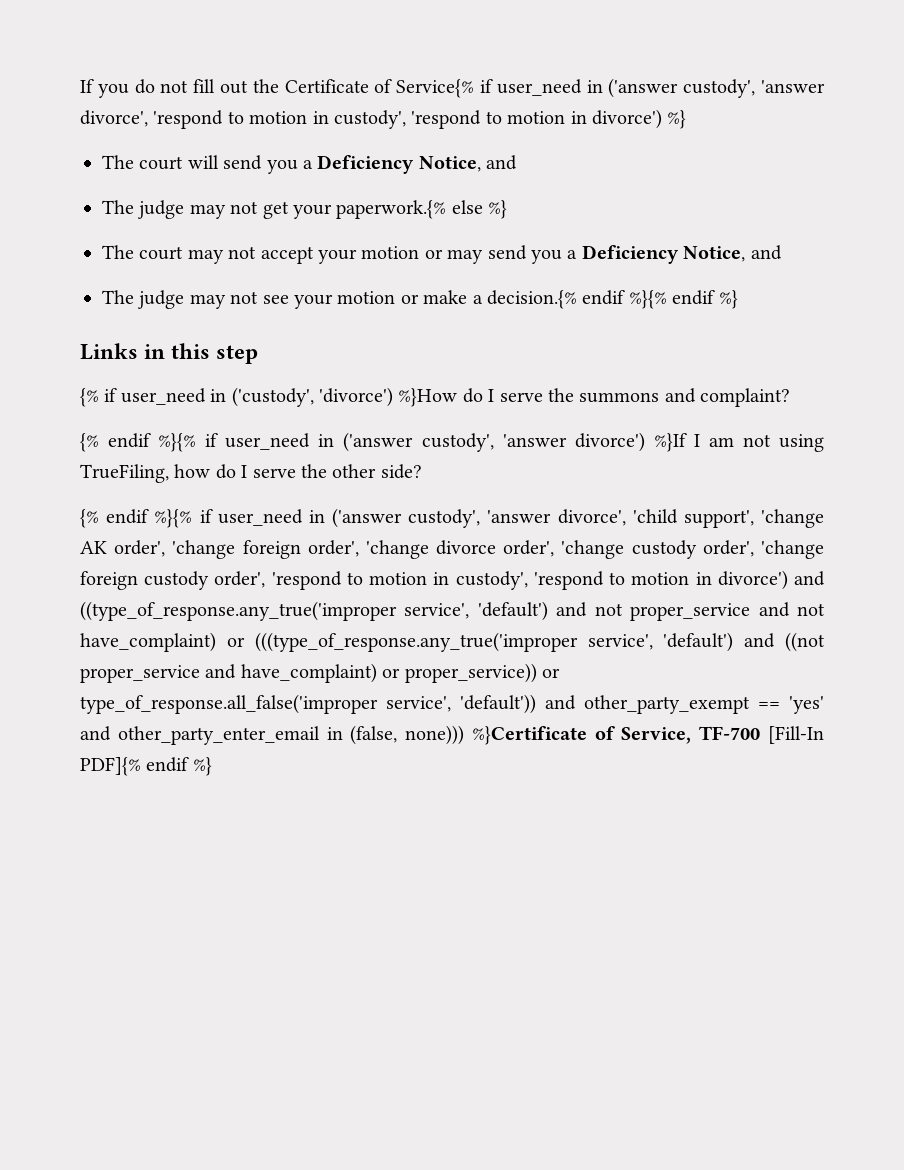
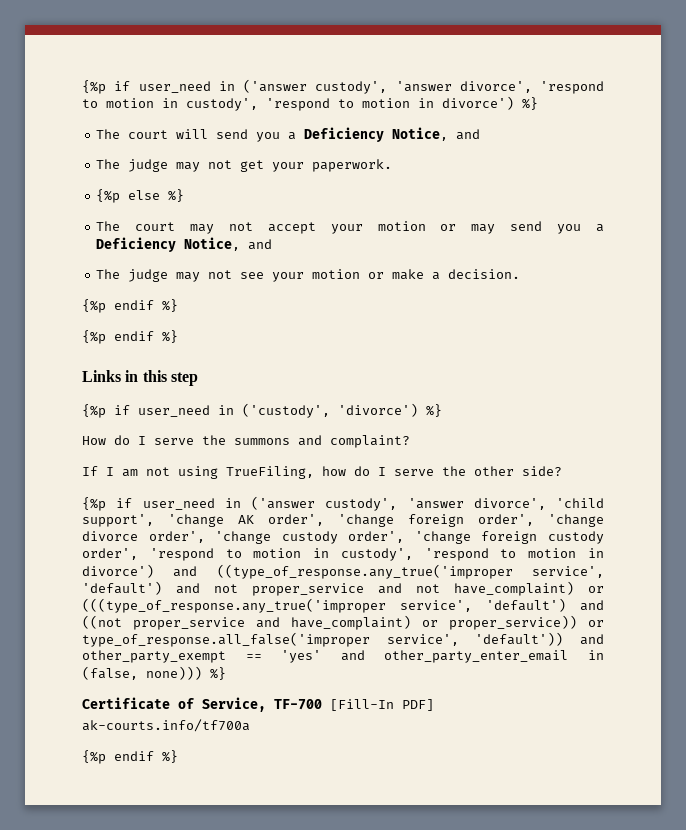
[80,79,475,98] If you do not fill out the Certificate of Service{% -> [82,80,106,94] {%p
[336,200,447,219] paperwork.{% -> [312,159,393,172] [96,189,121,203] paperwork. // {%p
[486,290,667,309] decision.{% endif %}{% -> [448,269,521,279] [82,299,178,313] [82,330,106,344] decision. // {%p endif %} // {%p
[80,388,99,407] {% -> [82,404,106,418] {%p
[398,388,458,407] %}How -> [426,404,442,417] [82,436,106,445] %} // How
[80,432,687,452] {% endif %}{% if user_need in ('answer custody', 'answer divorce') %}If -> [82,466,98,476] If
[80,509,193,528] {% endif %}{% -> [82,497,106,511] {%p
[471,726,587,745] %}Certificate -> [210,667,226,680] [82,697,170,709] %} // Certificate
[80,757,141,776] PDF]{% -> [402,699,434,711] [82,719,250,732] [82,750,106,764] PDF] // ak-courts.info/tf700a // {%p

